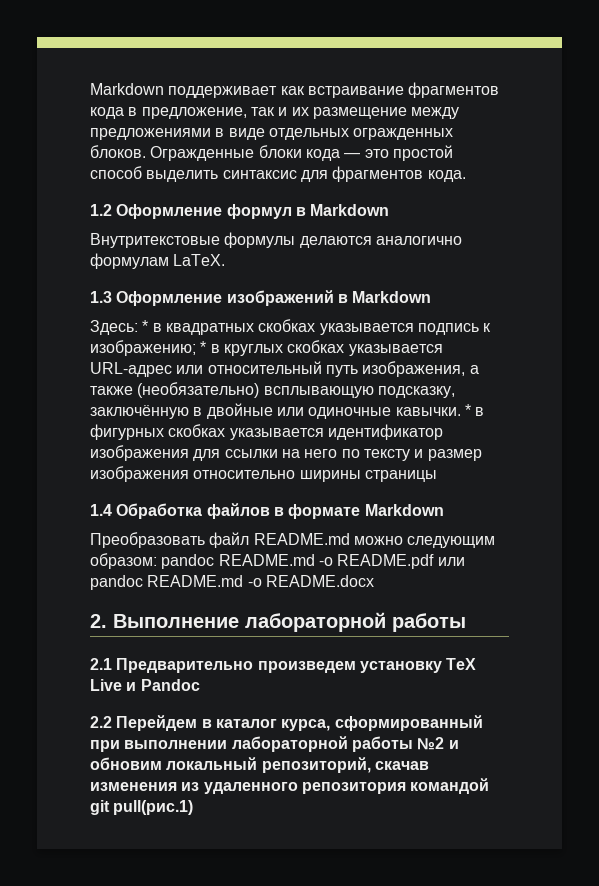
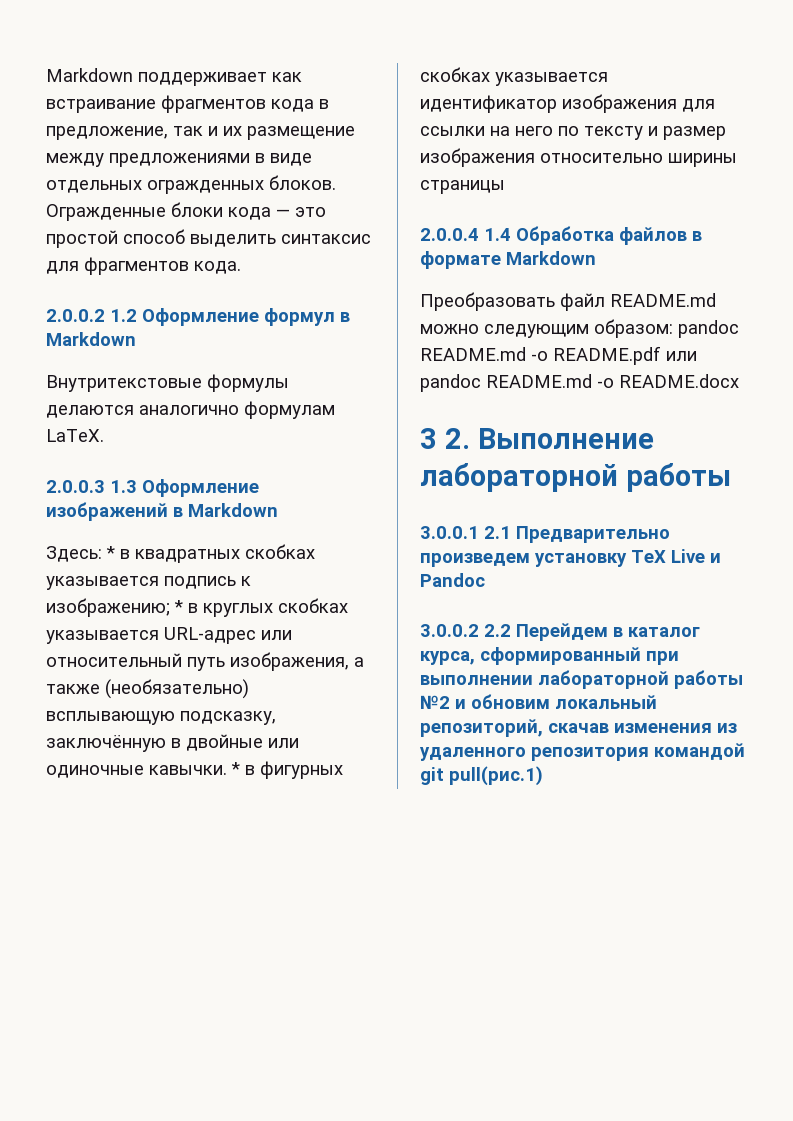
(466, 176) none -> [46,309,105,322] 2.0.0.2
(226, 260) none -> [46,480,105,493] 2.0.0.3
(437, 476) none -> [420,228,479,241] 2.0.0.4
(374, 581) none -> [420,428,437,449] 3
(466, 622) none -> [420,526,479,539] 3.0.0.1
(200, 685) none -> [420,624,479,637] 3.0.0.2

